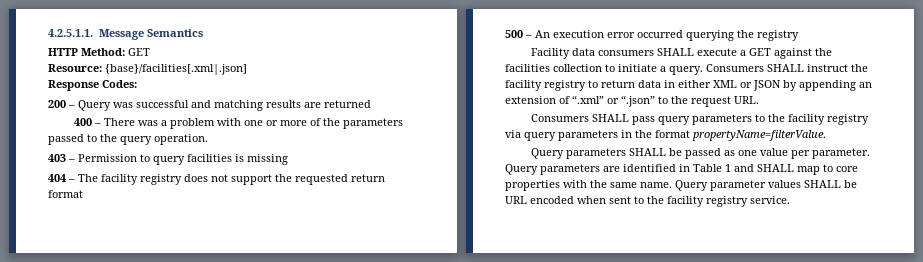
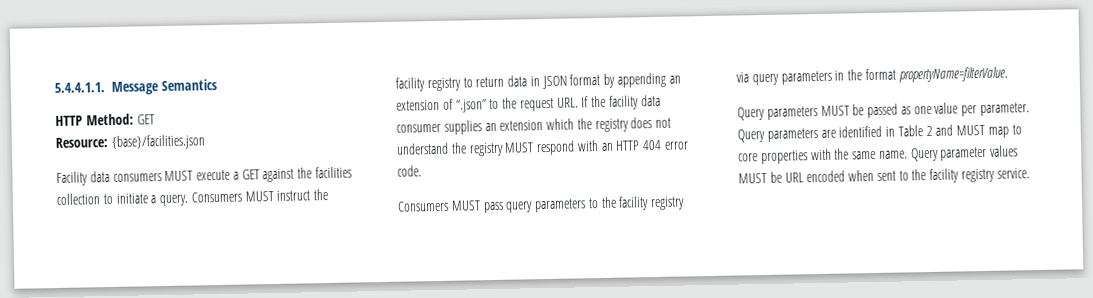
[48,29,93,37] 4.2.5.1.1. -> [54,82,105,93] 5.4.4.1.1.
[105,64,247,75] [48,80,137,91] [48,100,371,111] [74,118,404,129] [48,134,208,145] [48,154,288,165] [48,174,385,185] [48,190,83,198] [505,30,799,41] {base}/facilities[.xml|.json] // Response Codes: // 200 – Query was successful and matching results are returned // 400 – There was a problem with one or more of the parameters passed to the query operation. // 403 – Permission to query facilities is missing // 404 – The facility registry does not support the requested return format // 500 – An execution error occurred querying the registry -> [110,134,205,150] {base}/facilities.json
[657,48,695,56] SHALL -> [164,170,194,182] MUST
[767,64,804,72] SHALL -> [244,191,274,202] MUST
[678,80,781,91] either XML or JSON -> [541,73,601,90] JSON format
[572,95,619,104] “.xml” or -> (454, 104) none
[531,114,630,122] // Consumers SHALL -> [581,94,661,110] [396,117,672,135] [396,139,690,157] [397,165,422,177] [397,200,481,212] If the facility data consumer supplies an extension which the registry does not understand the registry MUST respond with an HTTP 404 error code. // Consumers MUST
[629,148,667,156] SHALL -> [820,105,850,116] MUST
[725,164,794,172] 1 and SHALL -> [925,124,986,137] 2 and MUST
[804,180,841,188] SHALL -> [738,172,767,184] MUST

